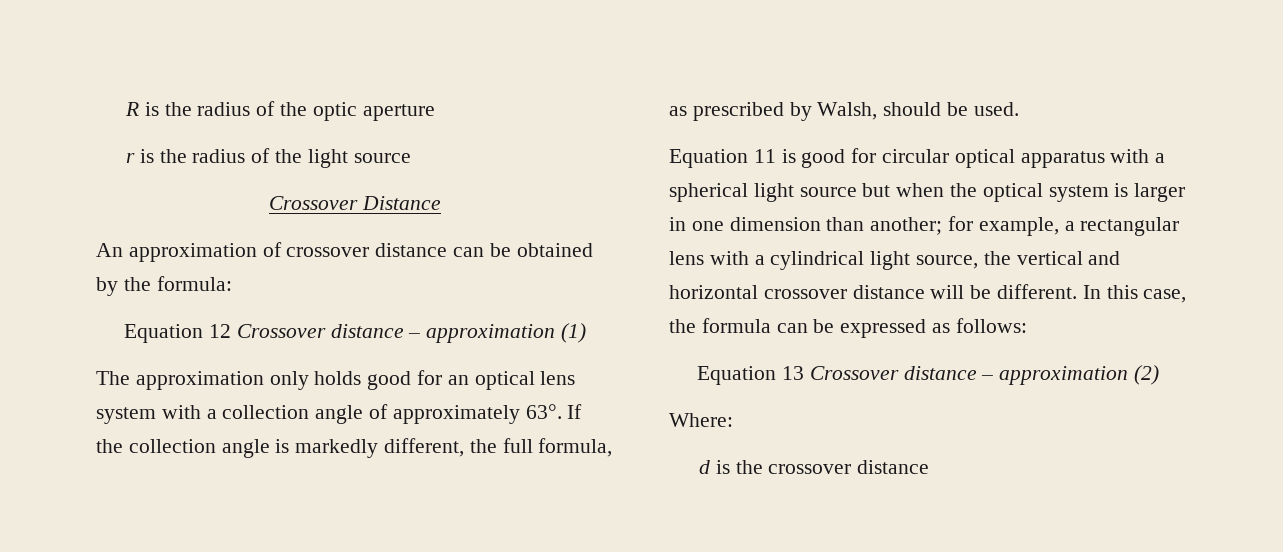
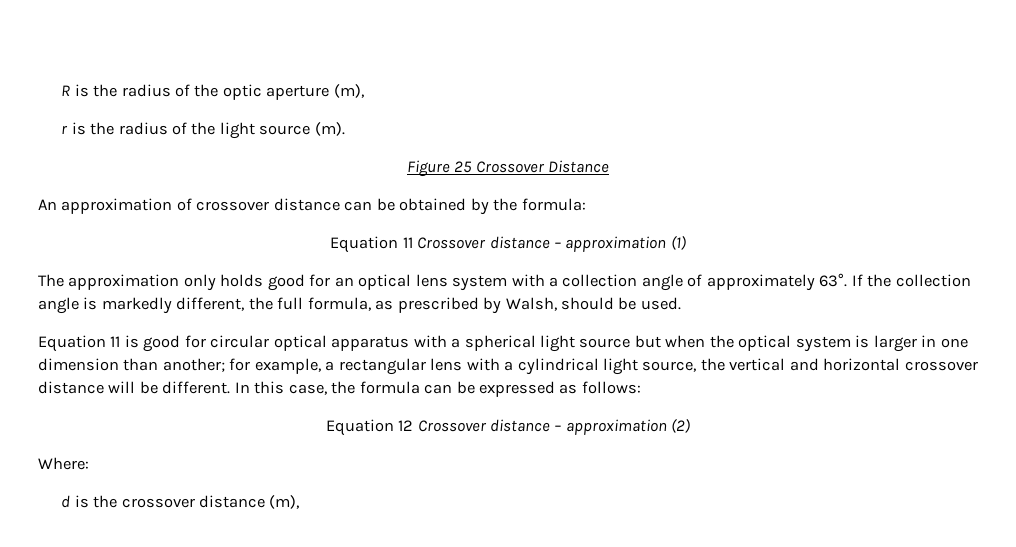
(435, 112) none -> [333,84,364,98] (m),
(411, 158) // -> [314,122,345,136] [406,160,473,177] (m). // Figure 25
[208,324,231,338] 12 -> [402,237,413,248] 11
[781,366,804,380] 13 -> [398,420,414,431] 12
(930, 467) none -> [269,495,300,509] (m),

